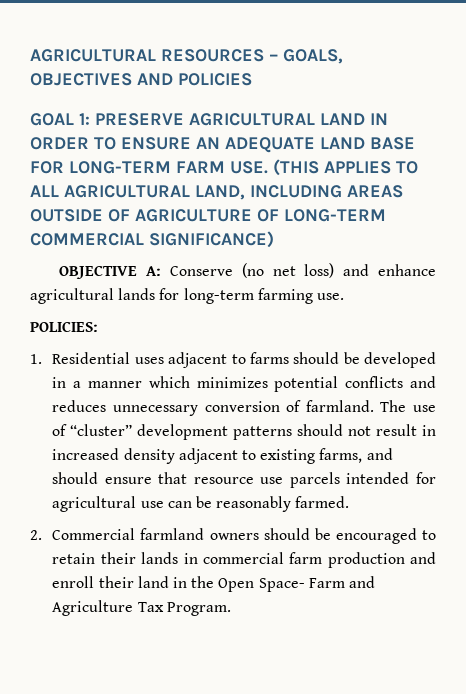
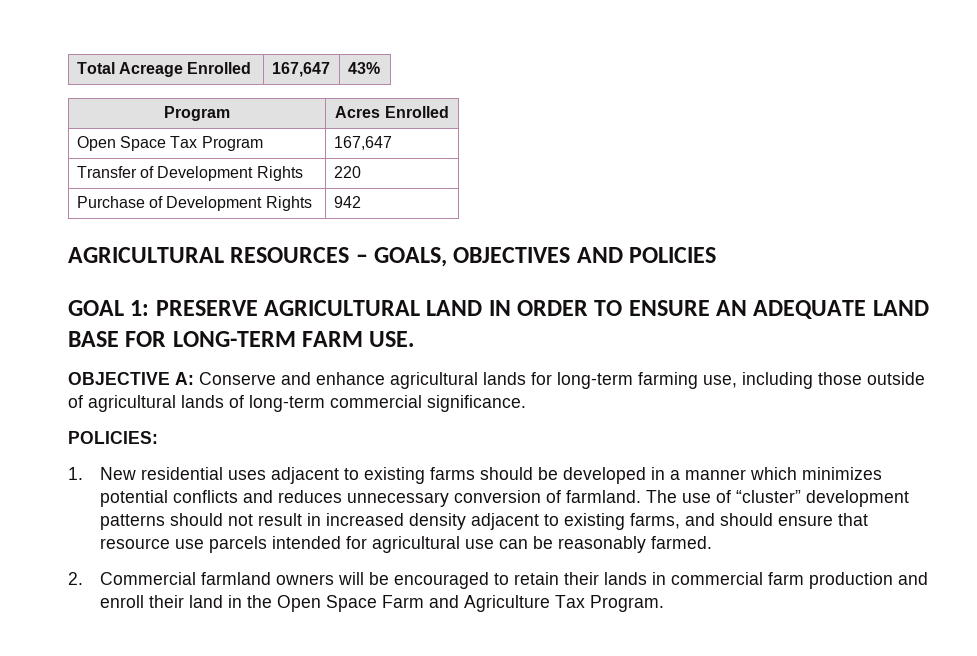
(30, 55) none -> [76,62,252,77] [271,62,330,77] [347,62,380,74] [164,106,230,121] [335,106,449,118] [76,136,263,151] [333,136,392,150] [76,166,303,181] [333,166,361,178] [76,196,312,211] [333,196,361,208] Total Acreage Enrolled | 167,647 | 43% // Program | Acres Enrolled // Open Space Tax Program | 167,647 // Transfer of Development Rights | 220 // Purchase of Development Rights | 942 //
[273,159,418,176] [30,185,403,200] [30,209,386,222] [30,231,274,248] (THIS APPLIES TO ALL AGRICULTURAL LAND, INCLUDING AREAS OUTSIDE OF AGRICULTURE OF LONG-TERM COMMERCIAL SIGNIFICANCE) -> (415, 339) none
[241,263,335,278] (no net loss) -> (276, 378) none
[316,293,344,300] use. -> [703,372,925,389] [68,395,526,412] use, including those outside of agricultural lands of long-term commercial significance.
[52,352,131,364] Residential -> [99,467,223,480] New residential
(246, 359) none -> [363,467,425,484] existing
[263,528,310,540] should -> [337,572,364,585] will
[258,578,305,592] Space- -> [325,595,377,612] Space

